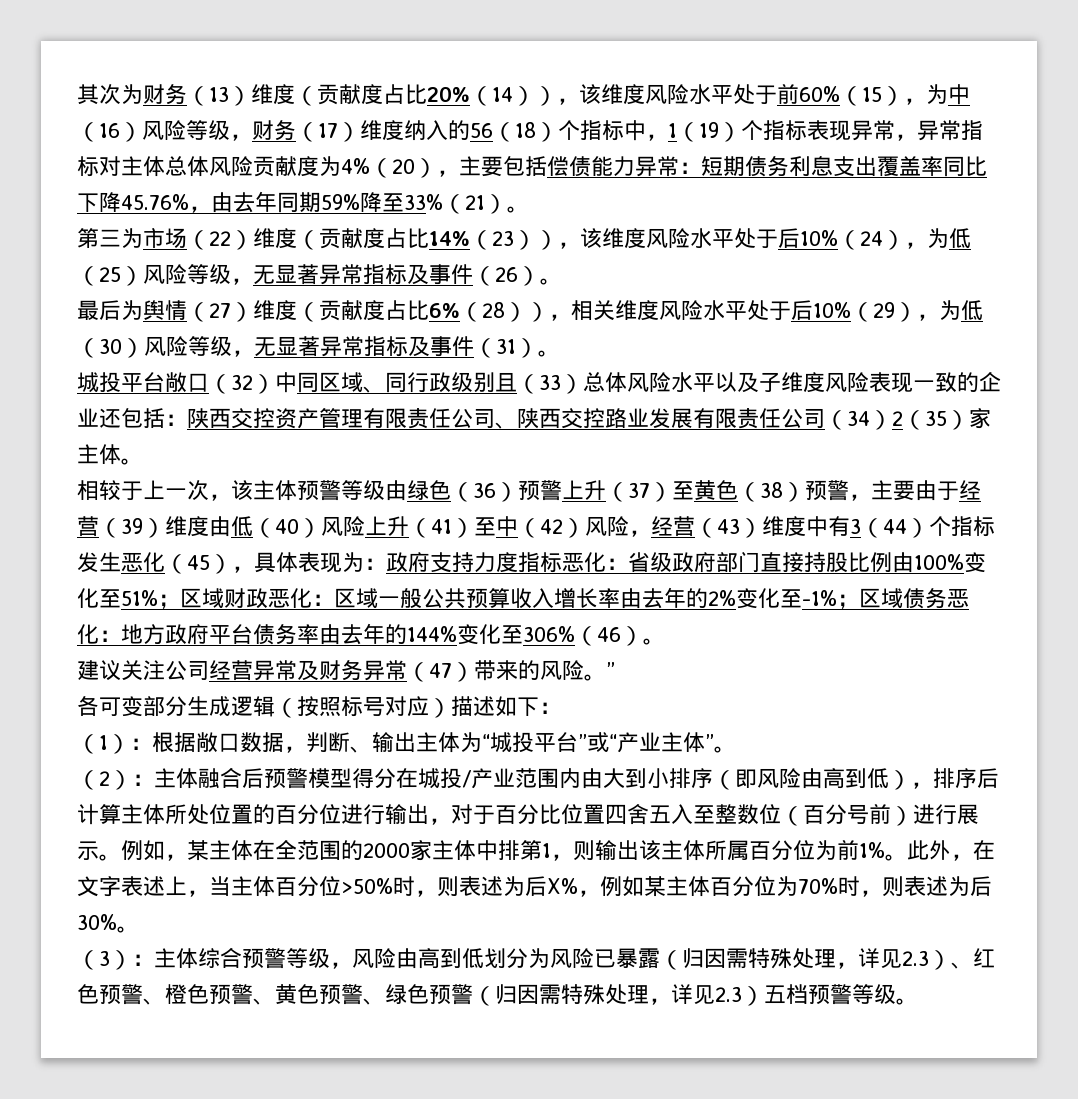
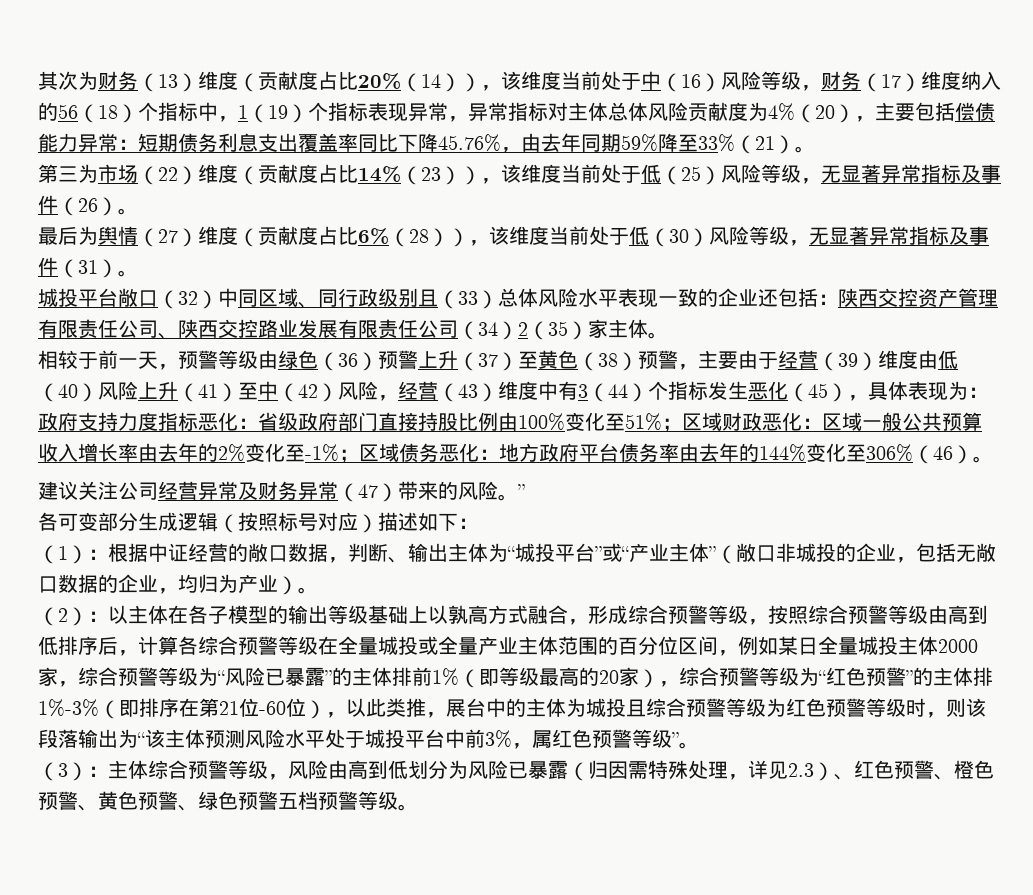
[645,83,948,106] 风险水平处于前60%（15），为 -> [561,71,641,90] 当前处于
[646,228,949,250] 风险水平处于后10%（24），为 -> [561,164,641,183] 当前处于
[571,300,961,322] 相关维度风险水平处于后10%（29），为 -> [489,226,629,245] 该维度当前处于
[715,372,869,393] 以及子维度风险 -> (618, 298) none
[143,480,297,501] 上一次，该主体 -> [98,350,178,370] 前一天，
(196, 742) none -> [148,543,248,562] 中证经营的
[714,746,736,753] [77,767,999,790] [77,803,979,826] [77,839,995,861] [77,876,992,897] [77,914,117,930] 。 // （2）：主体融合后预警模型得分在城投/产业范围内由大到小排序（即风险由高到低），排序后计算主体所处位置的百分位进行输出，对于百分比位置四舍五入至整数位（百分号前）进行展示。例如，某主体在全范围的2000家主体中排第1，则输出该主体所属百分位为前1%。此外，在文字表述上，当主体百分位>50%时，则表述为后X%，例如某主体百分位为70%时，则表述为后30% -> [716,543,996,564] [38,574,318,595] [38,605,988,626] [38,636,978,656] [38,667,993,688] [38,698,986,719] [38,729,679,749] （敞口非城投的企业，包括无敞口数据的企业，均归为产业）。 // （2）：以主体在各子模型的输出等级基础上以孰高方式融合，形成综合预警等级，按照综合预警等级由高到低排序后，计算各综合预警等级在全量城投或全量产业主体范围的百分位区间，例如某日全量城投主体2000家，综合预警等级为“风险已暴露”的主体排前1%（即等级最高的20家），综合预警等级为“红色预警”的主体排1%-3%（即排序在第21位-60位），以此类推，展台中的主体为城投且综合预警等级为红色预警等级时，则该段落输出为“该主体预测风险水平处于城投平台中前3%，属红色预警等级”
[473,984,764,1006] （归因需特殊处理，详见2.3） -> (278, 800) none

